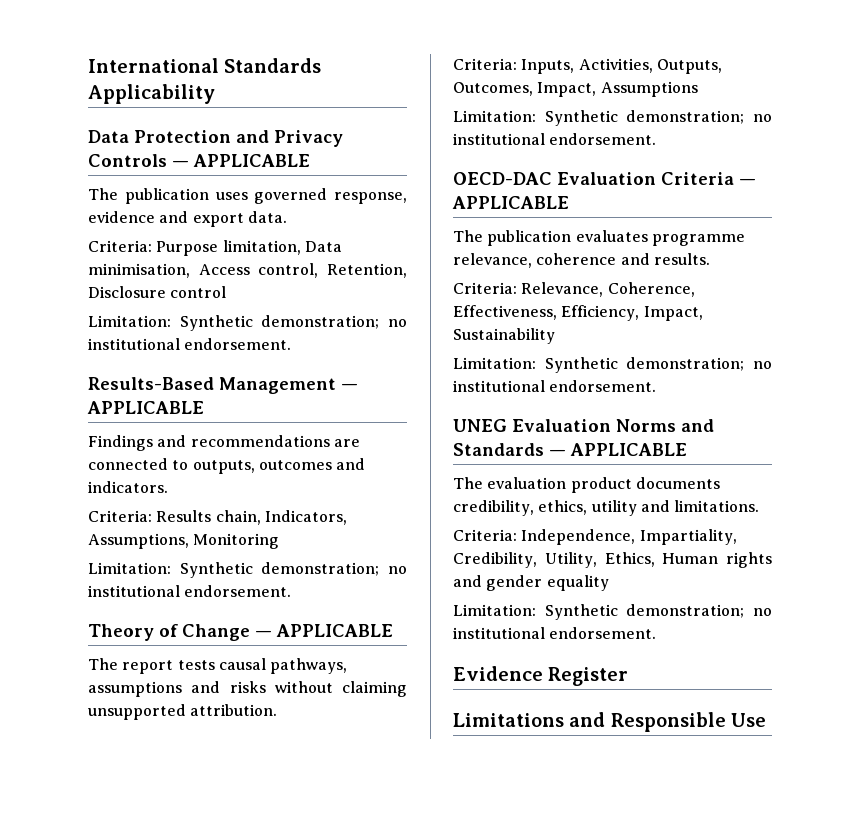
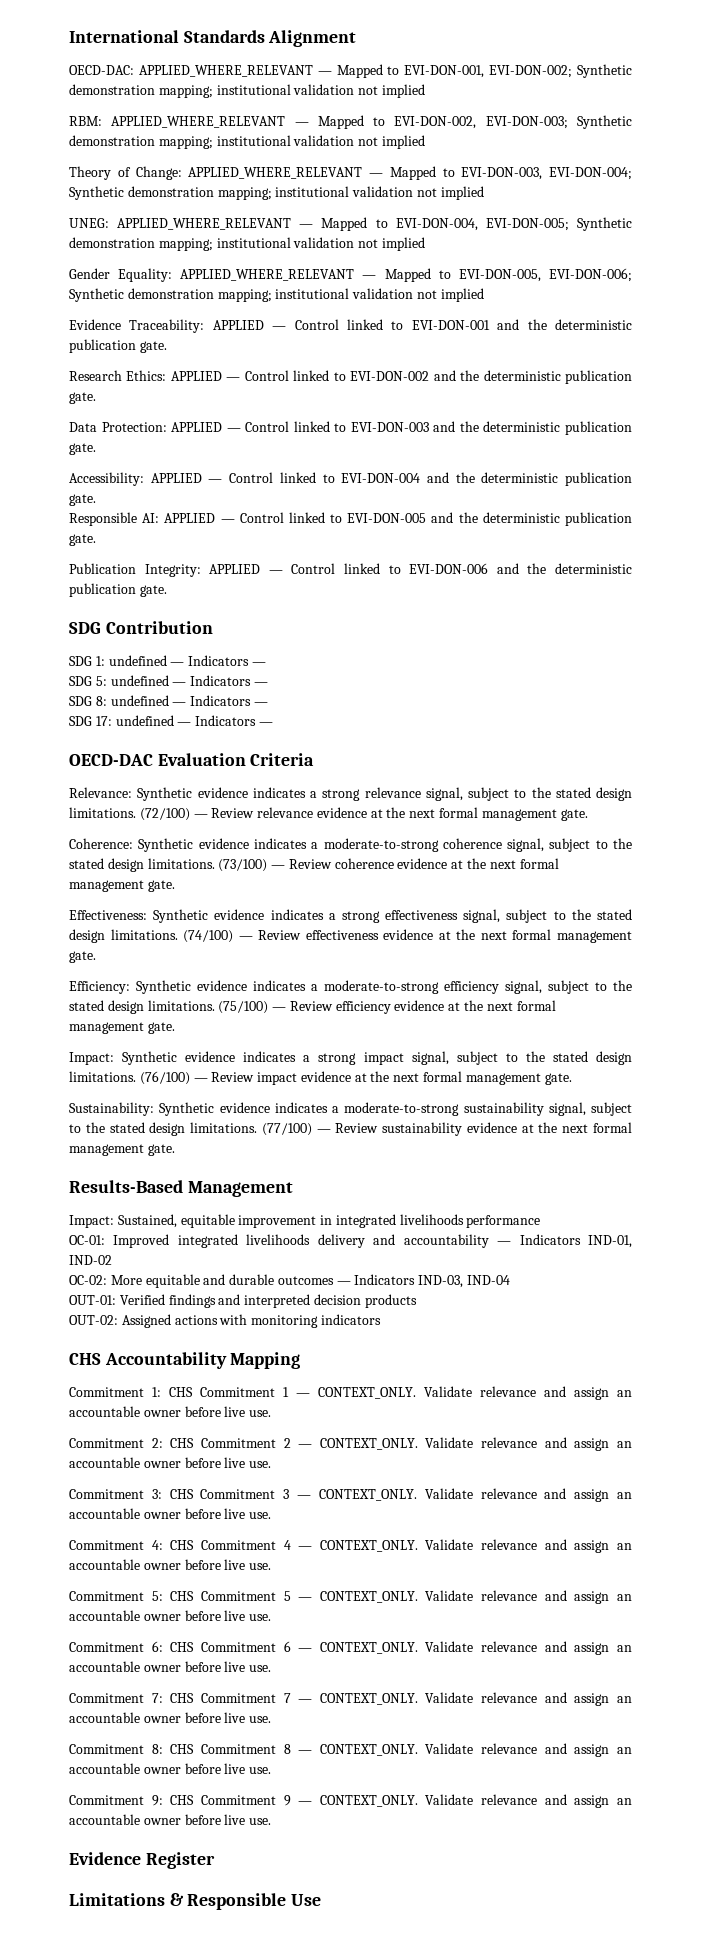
[88,84,215,104] [88,130,343,147] [88,154,310,167] [88,188,407,204] [88,211,287,227] [88,240,342,256] [88,263,408,278] [88,286,227,298] [88,315,408,331] [88,338,292,350] [88,377,358,394] [87,401,204,414] [88,435,360,451] [88,458,366,474] [88,481,168,493] [88,510,347,525] [88,533,280,549] [88,562,408,578] [88,585,292,597] [88,624,393,641] [88,658,348,674] [88,681,407,697] [88,704,278,720] [453,58,722,74] [453,81,698,97] [453,110,772,126] [453,133,657,145] [453,172,756,185] [452,196,569,209] [453,230,745,246] [453,253,710,268] [453,282,695,297] [453,305,703,321] [453,328,555,344] [453,357,772,373] [453,380,657,392] [453,419,714,432] [453,443,687,456] [453,477,720,493] [453,500,760,516] [453,529,737,545] [453,552,772,568] [453,575,609,591] [453,604,772,620] [453,627,657,639] Applicability // Data Protection and Privacy Controls — APPLICABLE // The publication uses governed response, evidence and export data. // Criteria: Purpose limitation, Data minimisation, Access control, Retention, Disclosure control // Limitation: Synthetic demonstration; no institutional endorsement. // Results-Based Management — APPLICABLE // Findings and recommendations are connected to outputs, outcomes and indicators. // Criteria: Results chain, Indicators, Assumptions, Monitoring // Limitation: Synthetic demonstration; no institutional endorsement. // Theory of Change — APPLICABLE // The report tests causal pathways, assumptions and risks without claiming unsupported attribution. // Criteria: Inputs, Activities, Outputs, Outcomes, Impact, Assumptions // Limitation: Synthetic demonstration; no institutional endorsement. // OECD-DAC Evaluation Criteria — APPLICABLE // The publication evaluates programme relevance, coherence and results. // Criteria: Relevance, Coherence, Effectiveness, Efficiency, Impact, Sustainability // Limitation: Synthetic demonstration; no institutional endorsement. // UNEG Evaluation Norms and Standards — APPLICABLE // The evaluation product documents credibility, ethics, utility and limitations. // Criteria: Independence, Impartiality, Credibility, Utility, Ethics, Human rights and gender equality // Limitation: Synthetic demonstration; no institutional endorsement. -> [268,30,357,47] [69,64,632,78] [69,84,425,98] [69,115,632,129] [69,135,425,149] [69,166,632,180] [69,186,484,200] [69,217,632,231] [69,237,425,251] [69,268,632,282] [69,288,484,302] [69,319,632,333] [69,339,167,353] [69,370,632,384] [69,392,96,404] [69,421,632,435] [69,443,96,455] [69,472,632,486] [69,494,96,506] [69,512,632,526] [69,534,96,546] [69,563,633,577] [69,583,167,597] [69,621,213,634] [69,655,266,666] [69,675,268,686] [69,695,268,706] [69,715,273,726] [69,753,315,766] [69,787,632,801] [69,807,588,821] [69,838,632,852] [69,858,559,872] [69,880,175,892] [69,909,632,923] [69,929,632,943] [69,951,96,963] [69,980,632,994] [69,1000,556,1014] [69,1022,175,1034] [69,1051,632,1065] [69,1071,572,1085] [69,1102,632,1116] [69,1122,632,1136] [69,1144,175,1156] [69,1180,293,1197] [69,1214,541,1228] [69,1234,633,1248] [69,1255,112,1265] [69,1274,511,1288] [69,1294,417,1308] [69,1314,381,1328] [69,1352,301,1369] [69,1386,632,1400] [69,1406,272,1417] [69,1437,632,1451] [69,1457,272,1468] [69,1488,632,1502] [69,1508,272,1519] [69,1539,632,1553] [69,1559,272,1570] [69,1590,632,1604] [69,1610,272,1621] [69,1641,632,1655] [69,1661,272,1672] [69,1692,632,1706] [69,1712,272,1723] [69,1743,632,1757] [69,1763,272,1774] [69,1794,632,1808] [69,1814,272,1825] Alignment // OECD-DAC: APPLIED_WHERE_RELEVANT — Mapped to EVI-DON-001, EVI-DON-002; Synthetic demonstration mapping; institutional validation not implied // RBM: APPLIED_WHERE_RELEVANT — Mapped to EVI-DON-002, EVI-DON-003; Synthetic demonstration mapping; institutional validation not implied // Theory of Change: APPLIED_WHERE_RELEVANT — Mapped to EVI-DON-003, EVI-DON-004; Synthetic demonstration mapping; institutional validation not implied // UNEG: APPLIED_WHERE_RELEVANT — Mapped to EVI-DON-004, EVI-DON-005; Synthetic demonstration mapping; institutional validation not implied // Gender Equality: APPLIED_WHERE_RELEVANT — Mapped to EVI-DON-005, EVI-DON-006; Synthetic demonstration mapping; institutional validation not implied // Evidence Traceability: APPLIED — Control linked to EVI-DON-001 and the deterministic publication gate. // Research Ethics: APPLIED — Control linked to EVI-DON-002 and the deterministic publication gate. // Data Protection: APPLIED — Control linked to EVI-DON-003 and the deterministic publication gate. // Accessibility: APPLIED — Control linked to EVI-DON-004 and the deterministic publication gate. // Responsible AI: APPLIED — Control linked to EVI-DON-005 and the deterministic publication gate. // Publication Integrity: APPLIED — Control linked to EVI-DON-006 and the deterministic publication gate. // SDG Contribution // SDG 1: undefined — Indicators — // SDG 5: undefined — Indicators — // SDG 8: undefined — Indicators — // SDG 17: undefined — Indicators — // OECD-DAC Evaluation Criteria // Relevance: Synthetic evidence indicates a strong relevance signal, subject to the stated design limitations. (72/100) — Review relevance evidence at the next formal management gate. // Coherence: Synthetic evidence indicates a moderate-to-strong coherence signal, subject to the stated design limitations. (73/100) — Review coherence evidence at the next formal management gate. // Effectiveness: Synthetic evidence indicates a strong effectiveness signal, subject to the stated design limitations. (74/100) — Review effectiveness evidence at the next formal management gate. // Efficiency: Synthetic evidence indicates a moderate-to-strong efficiency signal, subject to the stated design limitations. (75/100) — Review efficiency evidence at the next formal management gate. // Impact: Synthetic evidence indicates a strong impact signal, subject to the stated design limitations. (76/100) — Review impact evidence at the next formal management gate. // Sustainability: Synthetic evidence indicates a moderate-to-strong sustainability signal, subject to the stated design limitations. (77/100) — Review sustainability evidence at the next formal management gate. // Results-Based Management // Impact: Sustained, equitable improvement in integrated livelihoods performance // OC-01: Improved integrated livelihoods delivery and accountability — Indicators IND-01, IND-02 // OC-02: More equitable and durable outcomes — Indicators IND-03, IND-04 // OUT-01: Verified findings and interpreted decision products // OUT-02: Assigned actions with monitoring indicators // CHS Accountability Mapping // Commitment 1: CHS Commitment 1 — CONTEXT_ONLY. Validate relevance and assign an accountable owner before live use. // Commitment 2: CHS Commitment 2 — CONTEXT_ONLY. Validate relevance and assign an accountable owner before live use. // Commitment 3: CHS Commitment 3 — CONTEXT_ONLY. Validate relevance and assign an accountable owner before live use. // Commitment 4: CHS Commitment 4 — CONTEXT_ONLY. Validate relevance and assign an accountable owner before live use. // Commitment 5: CHS Commitment 5 — CONTEXT_ONLY. Validate relevance and assign an accountable owner before live use. // Commitment 6: CHS Commitment 6 — CONTEXT_ONLY. Validate relevance and assign an accountable owner before live use. // Commitment 7: CHS Commitment 7 — CONTEXT_ONLY. Validate relevance and assign an accountable owner before live use. // Commitment 8: CHS Commitment 8 — CONTEXT_ONLY. Validate relevance and assign an accountable owner before live use. // Commitment 9: CHS Commitment 9 — CONTEXT_ONLY. Validate relevance and assign an accountable owner before live use.
[569,712,606,727] and -> [169,1893,184,1906] &

